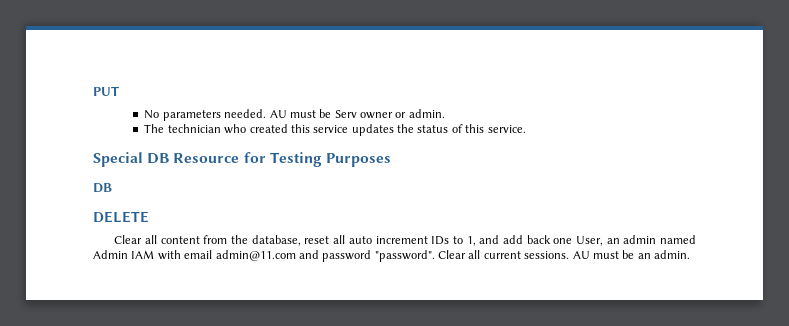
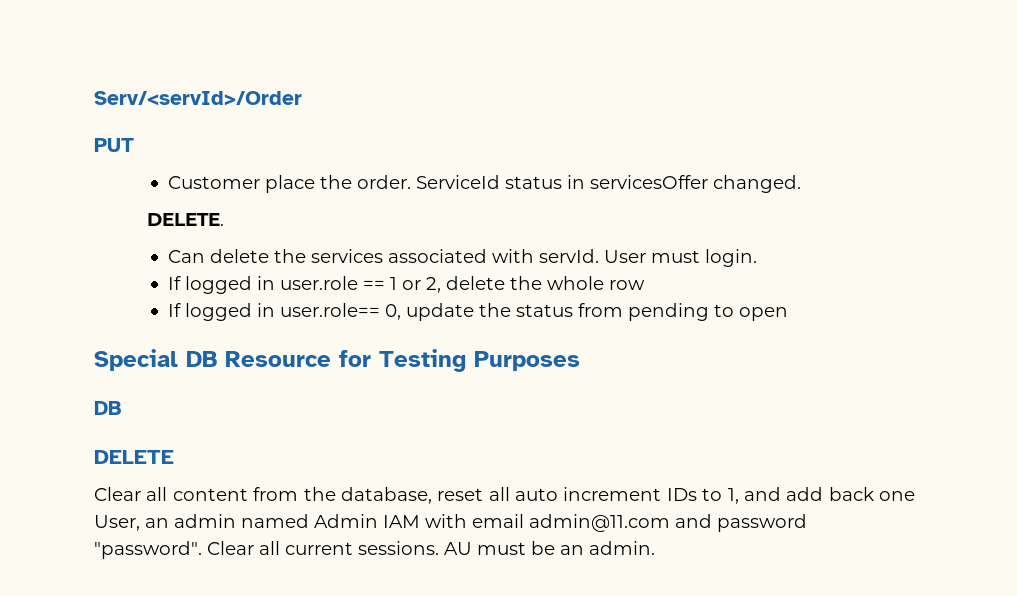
(93, 91) none -> [94,91,302,106] Serv/<servId>/Order //
[144,109,445,121] [144,124,526,136] No parameters needed. AU must be Serv owner or admin. // The technician who created this service updates the status of this service. -> [167,175,801,193] [147,213,225,226] [167,249,757,267] [167,276,645,294] [167,303,788,321] Customer place the order. ServiceId status in servicesOffer changed. // DELETE. // Can delete the services associated with servId. User must login. // If logged in user.role == 1 or 2, delete the whole row // If logged in user.role== 0, update the status from pending to open

